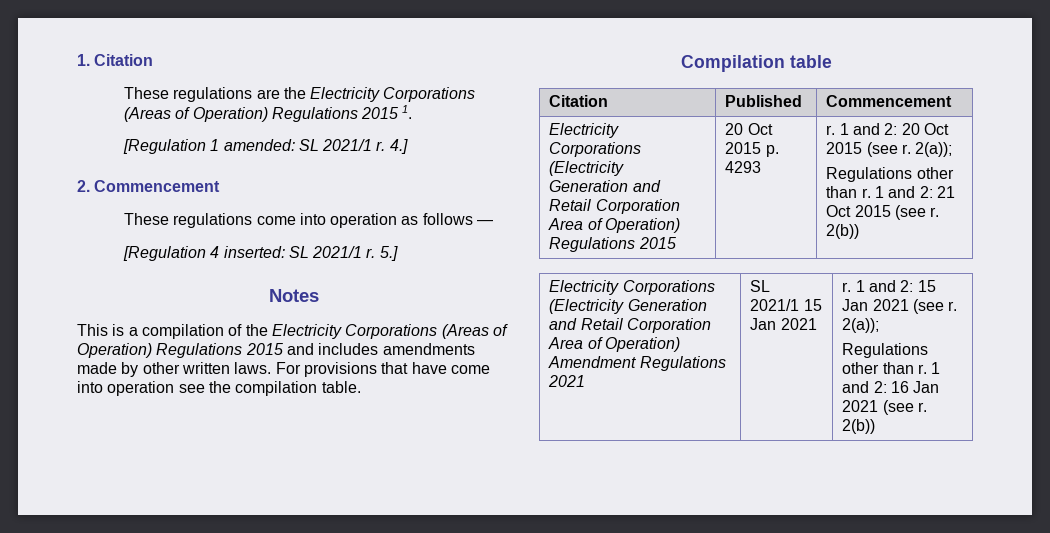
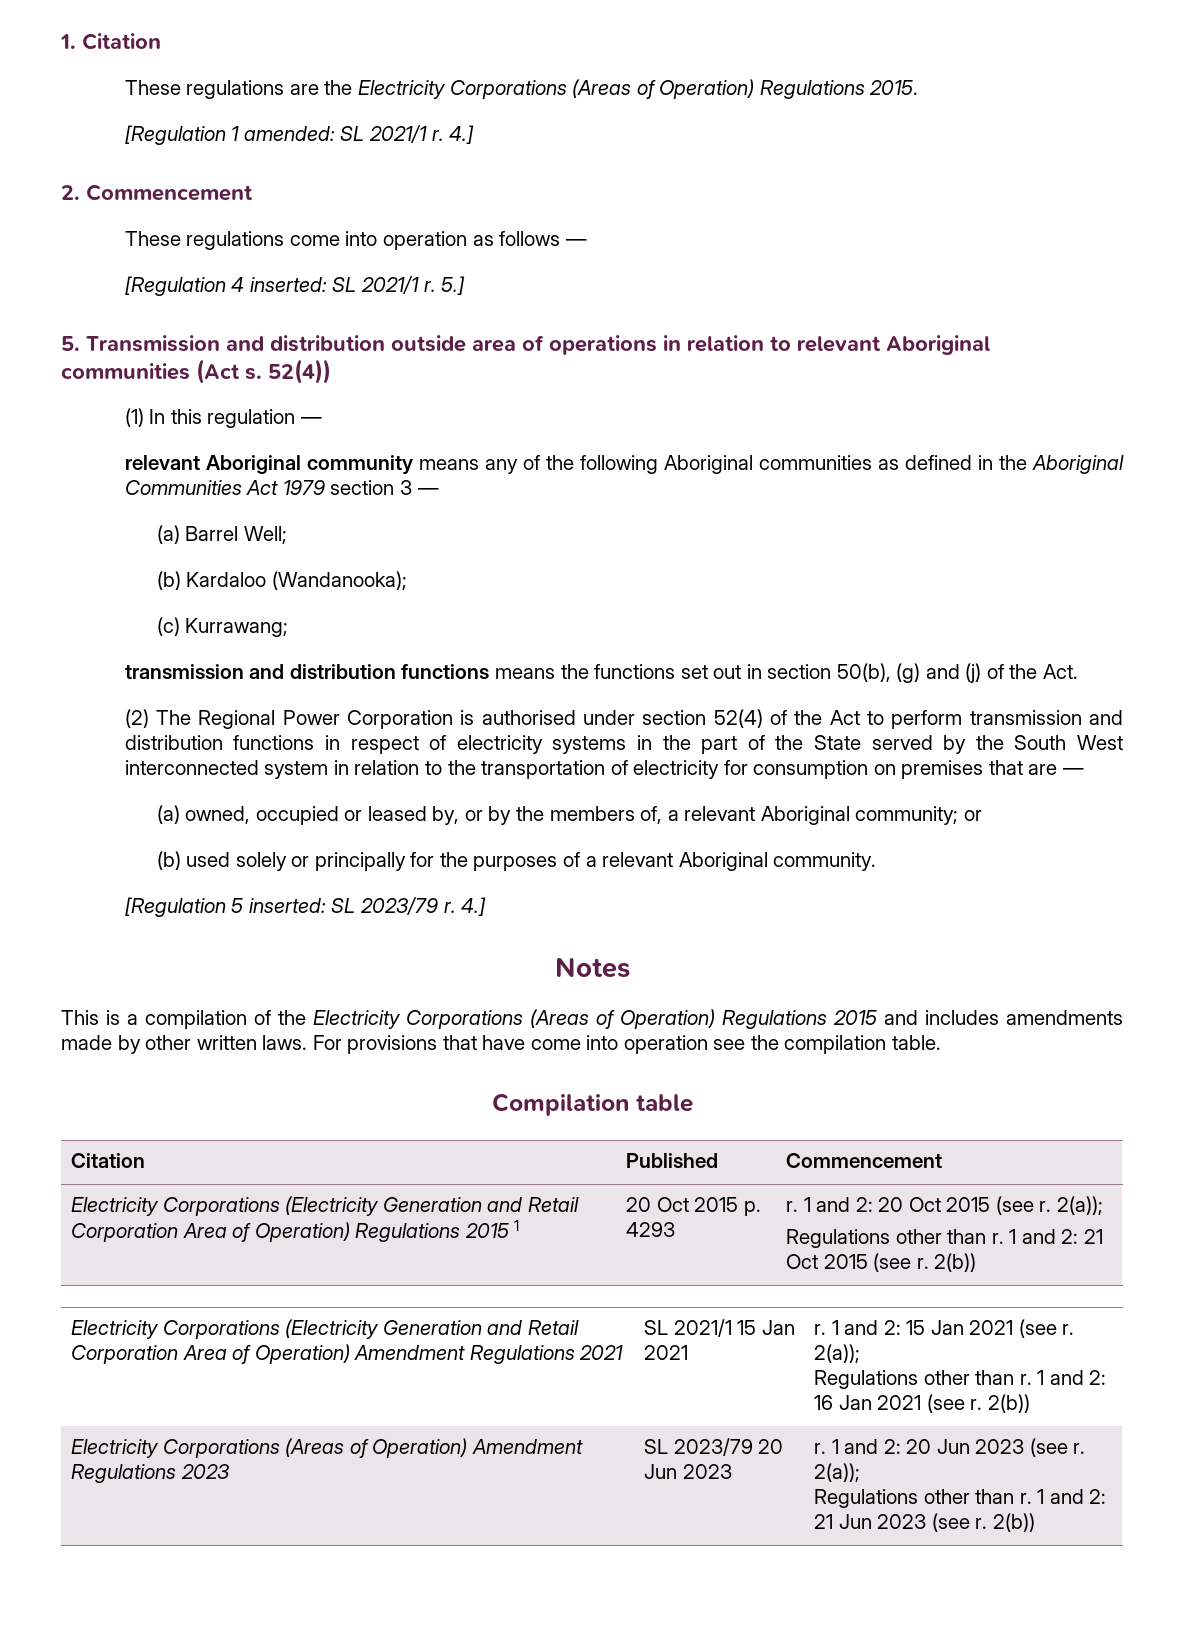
[361,105,413,119] 2015 1. -> [869,80,919,95] 2015.
(398, 253) none -> [61,335,990,355] [61,359,331,384] [124,408,322,428] [124,455,1124,475] [124,480,439,495] [156,525,287,544] [156,571,407,590] [156,617,289,637] [124,663,1078,683] [124,709,1123,729] [124,735,1124,754] [124,760,1084,779] [156,805,982,825] [156,851,877,871] [124,897,487,917] // 5. Transmission and distribution outside area of operations in relation to relevant Aboriginal communities (Act s. 52(4)) // (1) In this regulation — // relevant Aboriginal community means any of the following Aboriginal communities as defined in the Aboriginal Communities Act 1979 section 3 — // (a) Barrel Well; // (b) Kardaloo (Wandanooka); // (c) Kurrawang; // transmission and distribution functions means the functions set out in section 50(b), (g) and (j) of the Act. // (2) The Regional Power Corporation is authorised under section 52(4) of the Act to perform transmission and distribution functions in respect of electricity systems in the part of the State served by the South West interconnected system in relation to the transportation of electricity for consumption on premises that are — // (a) owned, occupied or leased by, or by the members of, a relevant Aboriginal community; or // (b) used solely or principally for the purposes of a relevant Aboriginal community. // [Regulation 5 inserted: SL 2023/79 r. 4.]
(676, 243) none -> [514,1220,520,1231] 1
(876, 426) none -> [71,1438,583,1458] [71,1464,230,1483] [644,1438,784,1456] [644,1464,732,1479] [814,1438,1086,1457] [814,1463,861,1482] [814,1489,1107,1508] [814,1513,1035,1532] // Electricity Corporations (Areas of Operation) Amendment Regulations 2023 | SL 2023/79 20 Jun 2023 | r. 1 and 2: 20 Jun 2023 (see r. 2(a)); // Regulations other than r. 1 and 2: 21 Jun 2023 (see r. 2(b))

